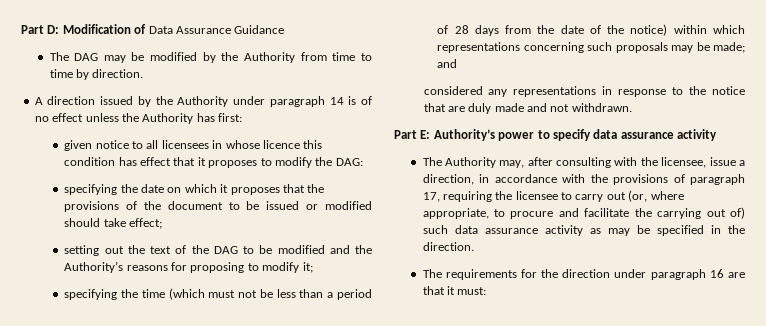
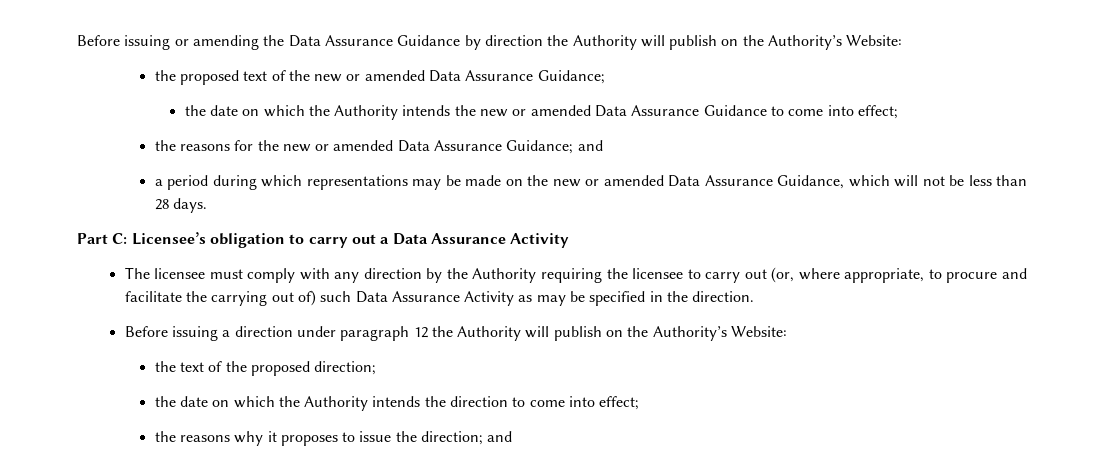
[21,24,285,34] [49,52,372,63] [49,69,144,80] [34,96,372,107] [34,113,242,124] [64,140,323,151] [64,157,363,168] [64,184,325,195] [64,201,373,212] [64,218,163,229] [64,245,372,256] [64,261,313,273] [64,288,372,300] [437,24,745,36] [437,42,745,53] [437,59,458,68] [423,86,745,97] [423,103,632,114] [394,129,717,141] [422,157,745,168] [422,174,745,185] [422,192,440,202] Part D: Modification of Data Assurance Guidance // The DAG may be modified by the Authority from time to time by direction. // A direction issued by the Authority under paragraph 14 is of no effect unless the Authority has first: // given notice to all licensees in whose licence this condition has effect that it proposes to modify the DAG: // specifying the date on which it proposes that the provisions of the document to be issued or modified should take effect; // setting out the text of the DAG to be modified and the Authority’s reasons for proposing to modify it; // specifying the time (which must not be less than a period of 28 days from the date of the notice) within which representations concerning such proposals may be made; and // considered any representations in response to the notice that are duly made and not withdrawn. // Part E: Authority’s power to specify data assurance activity // The Authority may, after consulting with the licensee, issue a direction, in accordance with the provisions of paragraph 17, -> [77,35,903,50] [154,70,605,85] [184,105,898,120] [154,140,603,154] [154,175,1028,190] [154,198,207,213] [77,232,570,248] [124,267,537,283] Before issuing or amending the Data Assurance Guidance by direction the Authority will publish on the Authority’s Website: // the proposed text of the new or amended Data Assurance Guidance; // the date on which the Authority intends the new or amended Data Assurance Guidance to come into effect; // the reasons for the new or amended Data Assurance Guidance; and // a period during which representations may be made on the new or amended Data Assurance Guidance, which will not be less than 28 days. // Part C: Licensee’s obligation to carry out a Data Assurance Activity // The licensee must comply with any direction by the Authority
[454,225,583,236] data assurance activity -> [355,291,515,306] Data Assurance Activity
[422,269,745,280] [422,286,487,295] The requirements for the direction under paragraph 16 are that it must: -> [124,326,788,341] [154,361,377,376] [154,396,640,411] [154,431,513,446] Before issuing a direction under paragraph 12 the Authority will publish on the Authority’s Website: // the text of the proposed direction; // the date on which the Authority intends the direction to come into effect; // the reasons why it proposes to issue the direction; and

